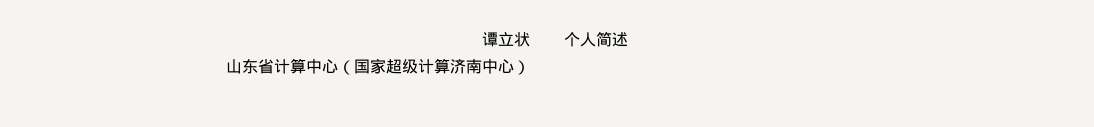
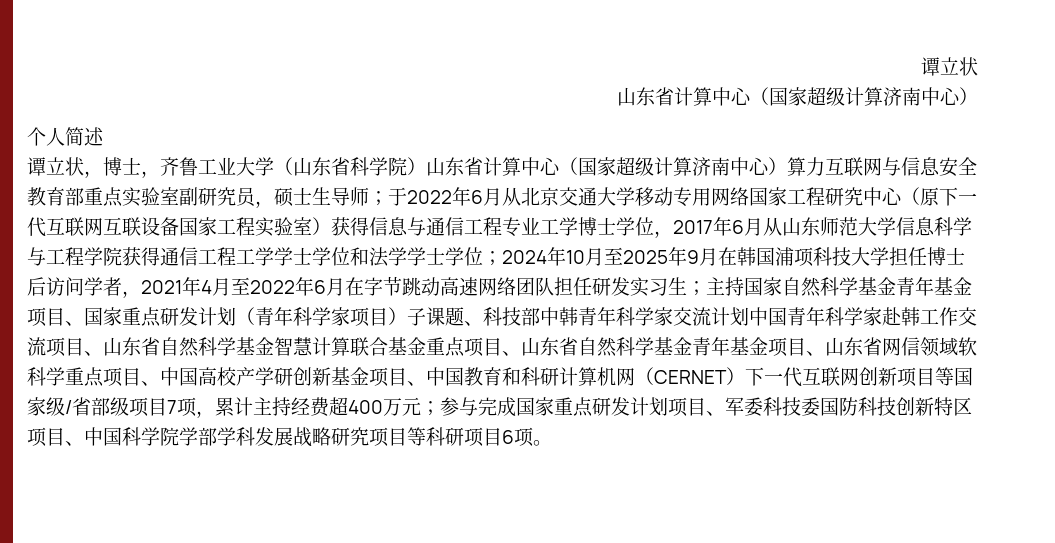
(628, 39) none -> [27,157,977,178] [27,187,977,208] [27,217,972,238] [27,247,965,267] [27,276,972,298] [27,307,977,327] [27,337,977,357] [27,367,973,387] [27,397,972,418] [27,427,552,447] // 谭立状，博士，齐鲁工业大学（山东省科学院）山东省计算中心（国家超级计算济南中心）算力互联网与信息安全教育部重点实验室副研究员，硕士生导师；于2022年6月从北京交通大学移动专用网络国家工程研究中心（原下一代互联网互联设备国家工程实验室）获得信息与通信工程专业工学博士学位，2017年6月从山东师范大学信息科学与工程学院获得通信工程工学学士学位和法学学士学位；2024年10月至2025年9月在韩国浦项科技大学担任博士后访问学者，2021年4月至2022年6月在字节跳动高速网络团队担任研发实习生；主持国家自然科学基金青年基金项目、国家重点研发计划（青年科学家项目）子课题、科技部中韩青年科学家交流计划中国青年科学家赴韩工作交流项目、山东省自然科学基金智慧计算联合基金重点项目、山东省自然科学基金青年基金项目、山东省网信领域软科学重点项目、中国高校产学研创新基金项目、中国教育和科研计算机网（CERNET）下一代互联网创新项目等国家级/省部级项目7项，累计主持经费超400万元；参与完成国家重点研发计划项目、军委科技委国防科技创新特区项目、中国科学院学部学科发展战略研究项目等科研项目6项。

